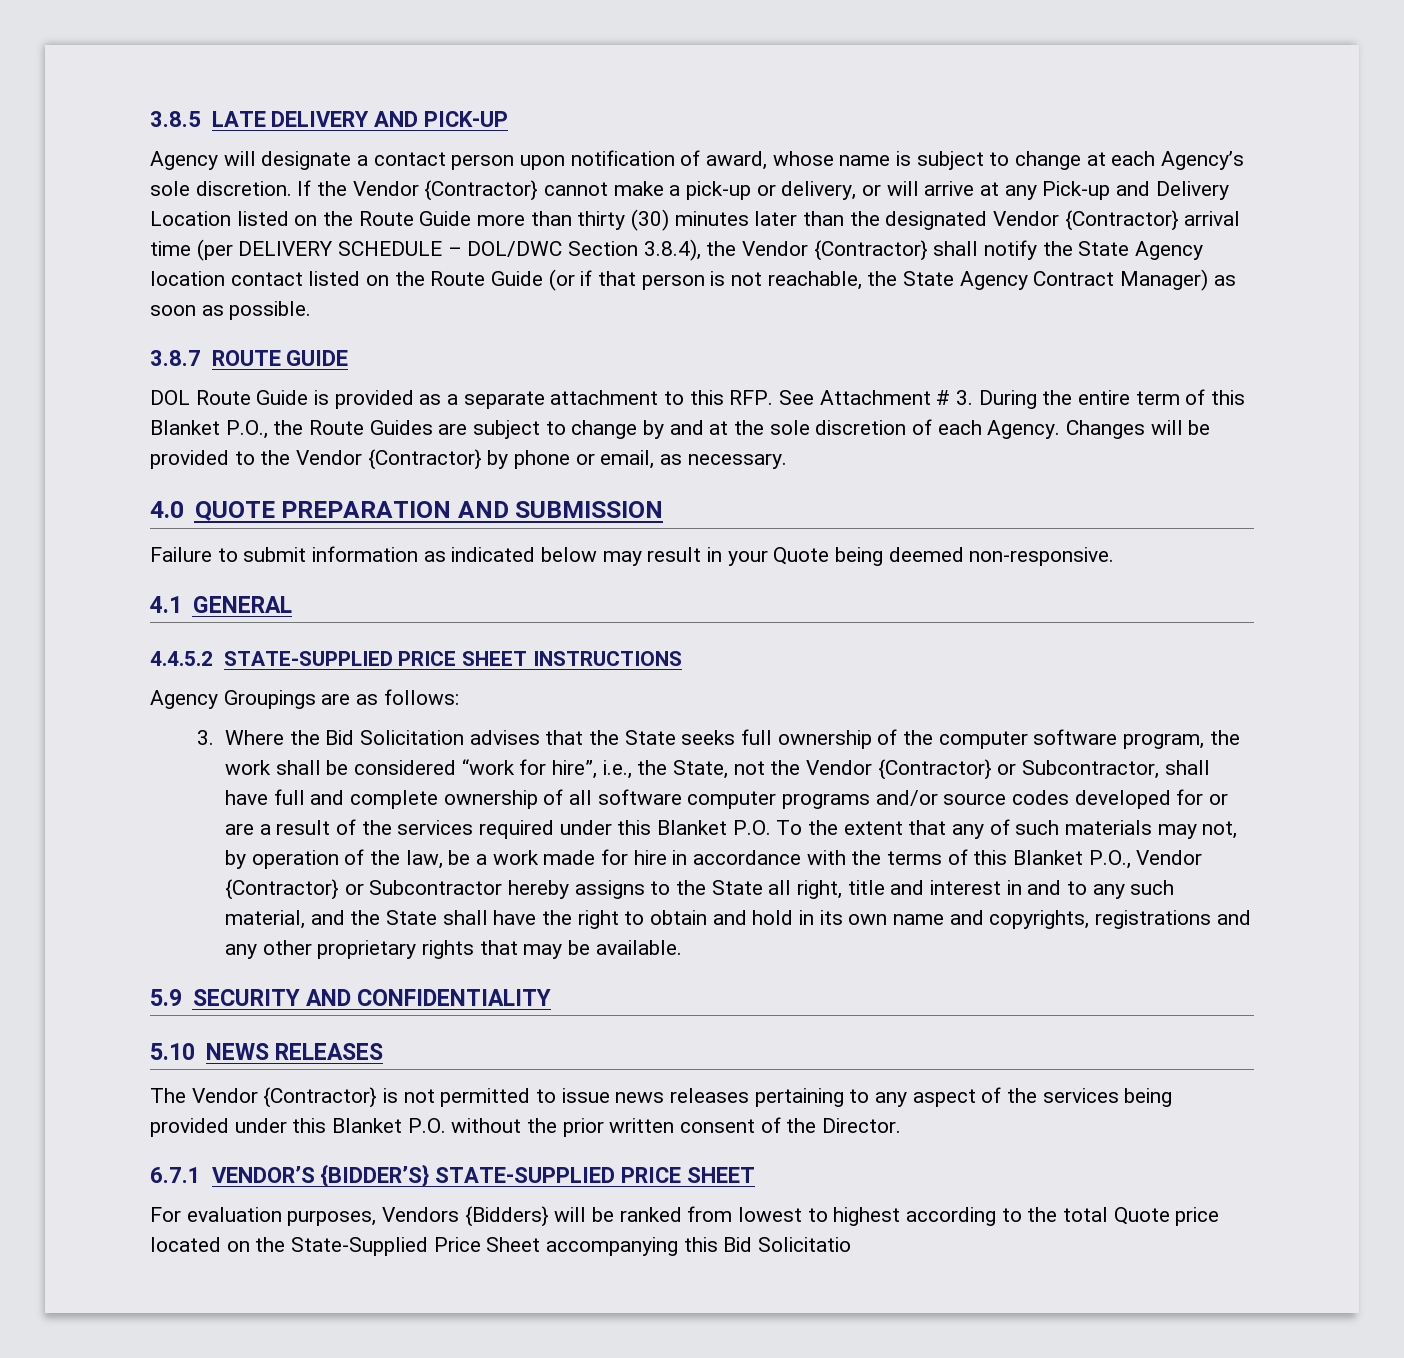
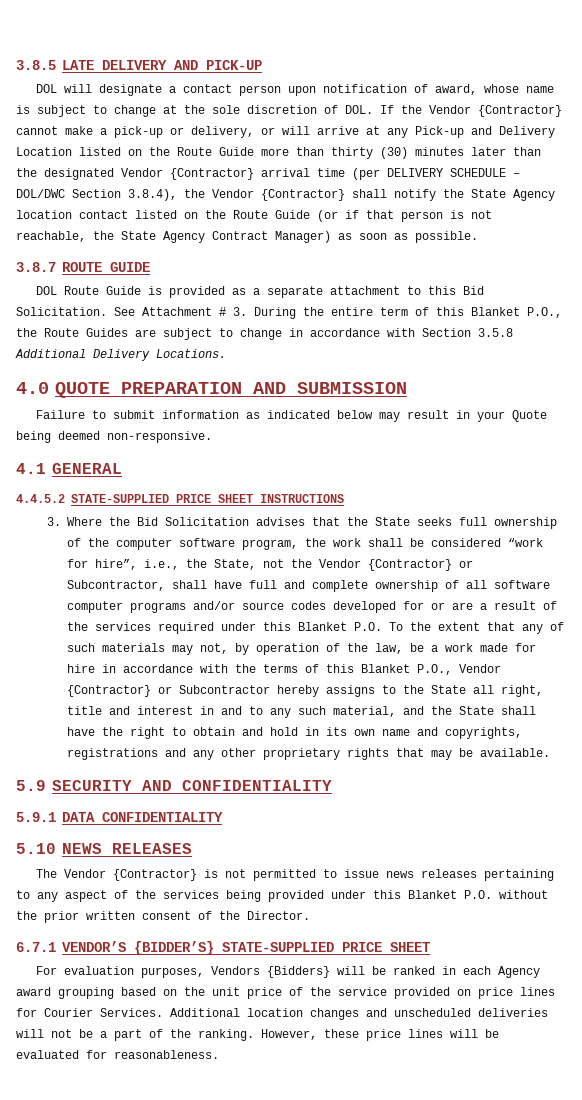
[150,151,218,170] Agency -> [35,84,57,93] DOL
[1111,151,1245,170] [150,181,292,196] each Agency’s sole discretion. -> [184,105,373,114] the sole discretion of DOL.
[729,390,774,405] RFP. -> [462,286,484,295] [16,307,107,316] Bid Solicitation.
[643,419,1211,439] [150,449,787,470] by and at the sole discretion of each Agency. Changes will be provided to the Vendor {Contractor} by phone or email, as necessary. -> [289,328,513,337] [15,349,226,361] in accordance with Section 3.5.8 Additional Delivery Locations.
[150,689,459,709] // Agency Groupings are as follows: -> (344, 498) none
(551, 997) none -> [16,812,223,822] // 5.9.1 DATA CONFIDENTIALITY
[687,1206,1220,1226] [150,1237,852,1256] from lowest to highest according to the total Quote price located on the State-Supplied Price Sheet accompanying this Bid Solicitatio -> [441,966,540,978] [16,987,555,999] [16,1008,548,1020] [16,1029,499,1041] [16,1050,219,1059] in each Agency award grouping based on the unit price of the service provided on price lines for Courier Services. Additional location changes and unscheduled deliveries will not be a part of the ranking. However, these price lines will be evaluated for reasonableness.

